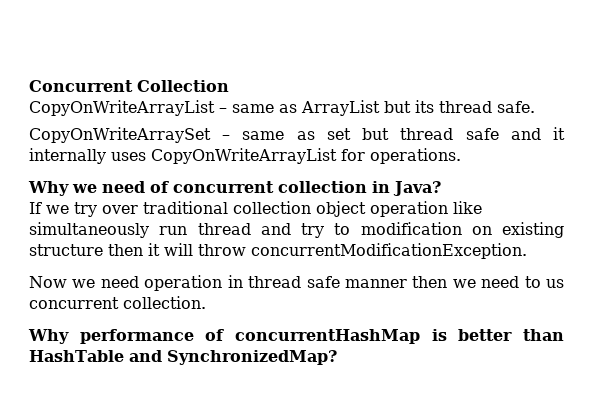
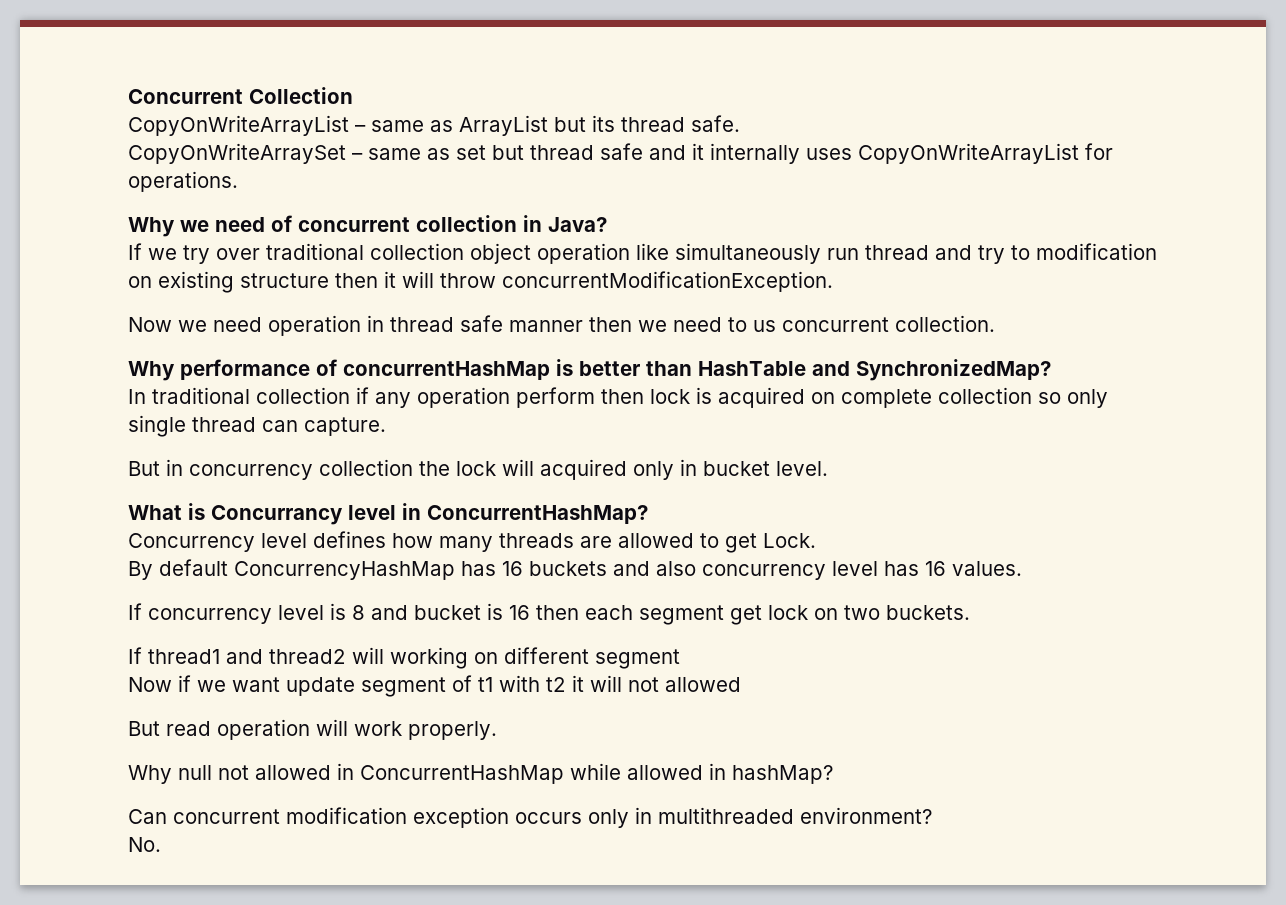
(337, 357) none -> [128,387,1108,408] [128,415,386,437] [128,459,828,480] [128,503,648,525] [128,531,816,553] [128,559,1022,580] [128,603,970,625] [128,647,680,669] [128,675,741,697] [128,719,497,740] [128,763,833,784] [128,807,932,828] [128,837,161,852] // In traditional collection if any operation perform then lock is acquired on complete collection so only single thread can capture. // But in concurrency collection the lock will acquired only in bucket level. // What is Concurrancy level in ConcurrentHashMap? // Concurrency level defines how many threads are allowed to get Lock. // By default ConcurrencyHashMap has 16 buckets and also concurrency level has 16 values. // If concurrency level is 8 and bucket is 16 then each segment get lock on two buckets. // If thread1 and thread2 will working on different segment // Now if we want update segment of t1 with t2 it will not allowed // But read operation will work properly. // Why null not allowed in ConcurrentHashMap while allowed in hashMap? // Can concurrent modification exception occurs only in multithreaded environment? // No.

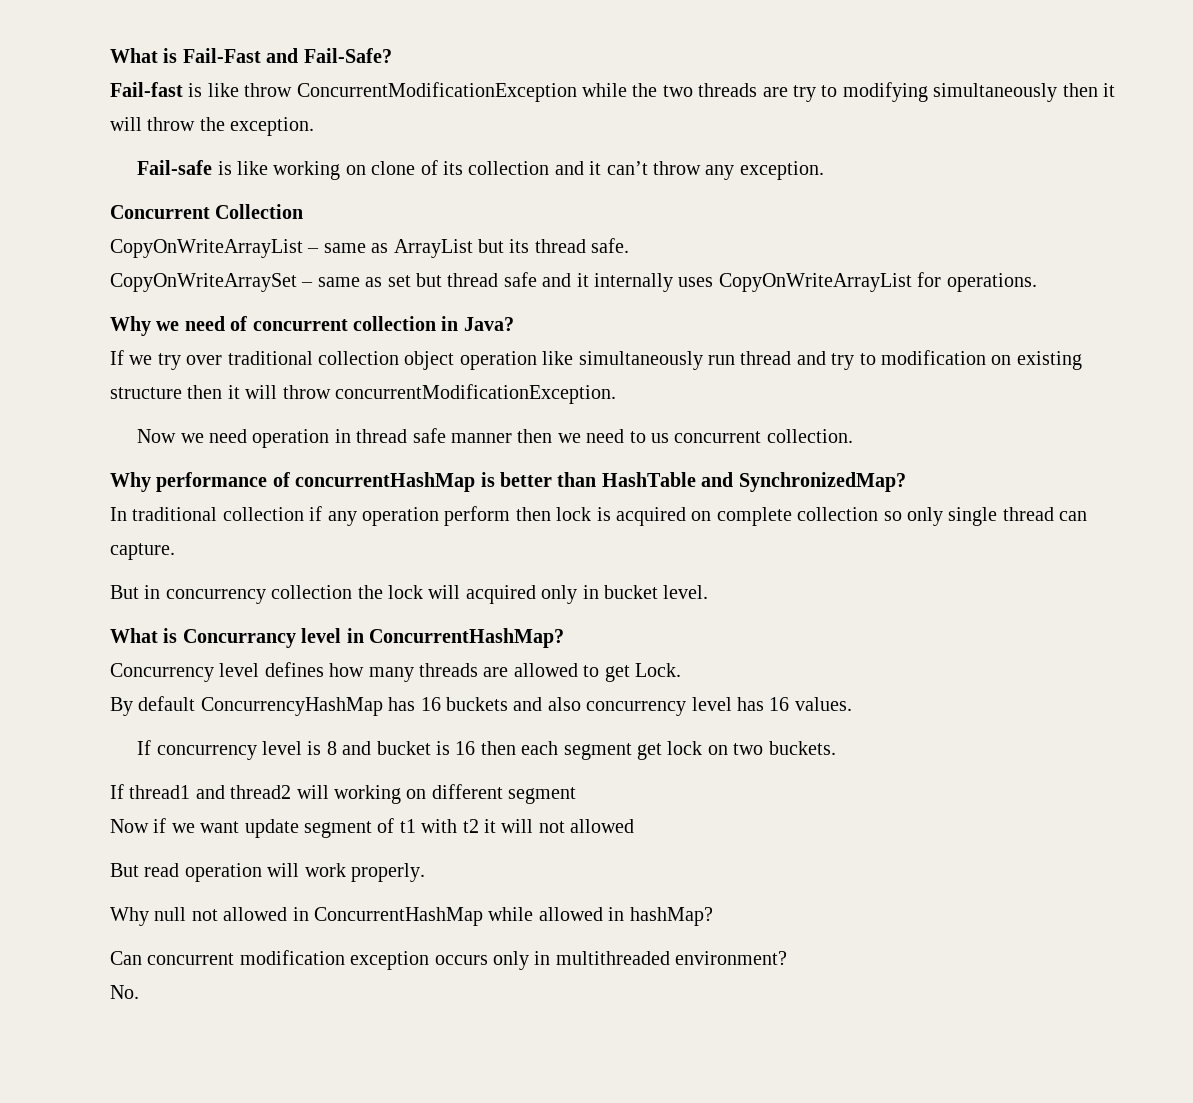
(128, 96) none -> [110,48,392,63] [110,82,1115,102] [110,117,315,136] [137,160,824,180] What is Fail-Fast and Fail-Safe? // Fail-fast is like throw ConcurrentModificationException while the two threads are try to modifying simultaneously then it will throw the exception. // Fail-safe is like working on clone of its collection and it can’t throw any exception. //

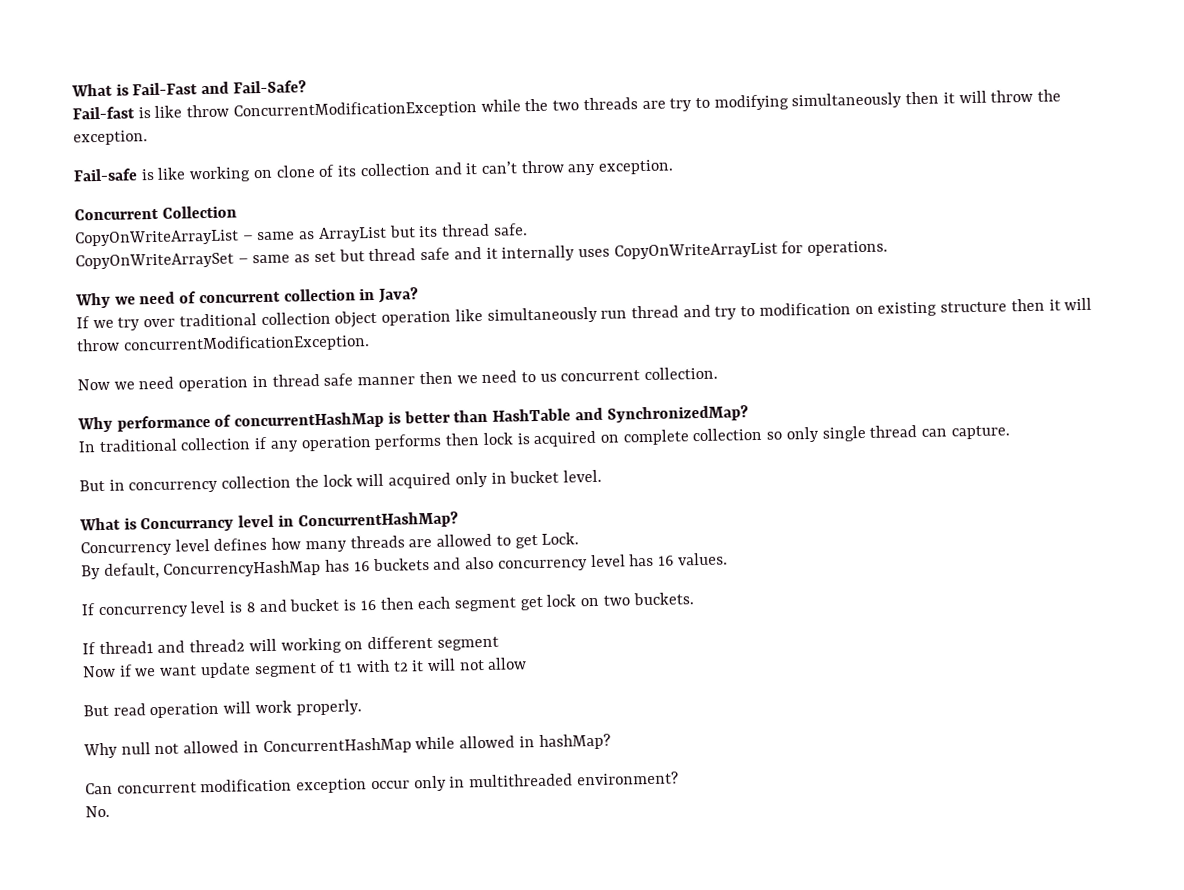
[444,506,511,526] perform -> [374,433,443,450] performs
[138,696,196,711] default -> [103,562,160,579] default,
[570,819,635,833] allowed -> [487,657,528,670] allow
[434,955,488,965] occurs -> [370,780,410,790] occur

